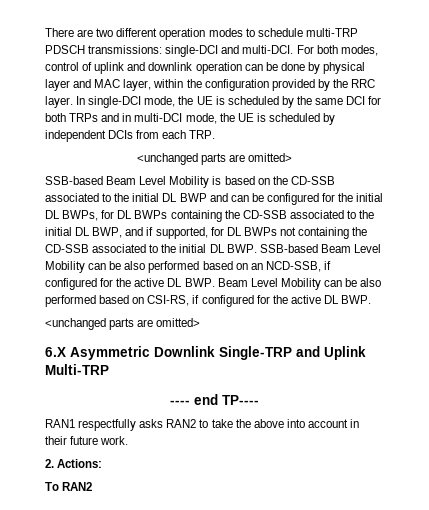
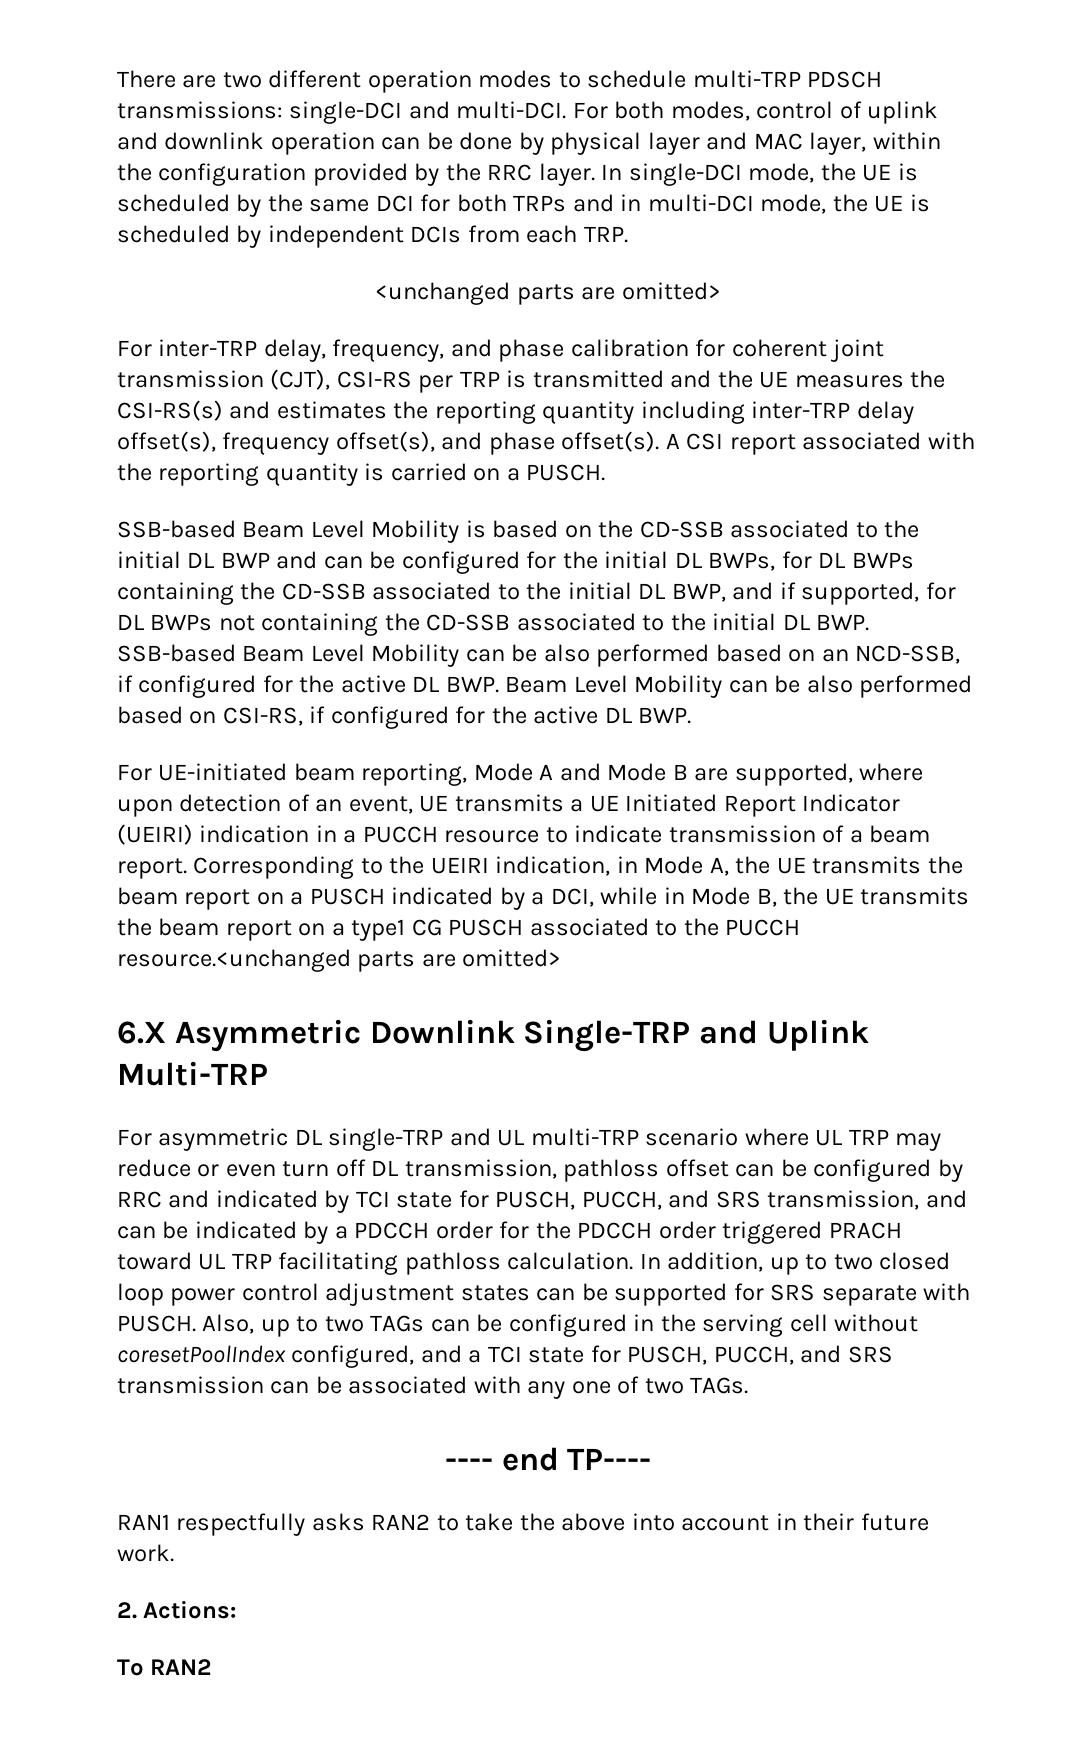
(293, 157) none -> [117,339,885,362] [117,369,946,393] [117,400,914,424] [117,431,975,455] [117,463,606,486] // For inter-TRP delay, frequency, and phase calibration for coherent joint transmission (CJT), CSI-RS per TRP is transmitted and the UE measures the CSI-RS(s) and estimates the reporting quantity including inter-TRP delay offset(s), frequency offset(s), and phase offset(s). A CSI report associated with the reporting quantity is carried on a PUSCH.
[45,318,106,330] <unchanged -> [117,763,924,786] [117,794,901,817] [117,824,931,845] [117,856,963,879] [117,887,970,910] [117,918,801,941] [117,949,351,972] For UE-initiated beam reporting, Mode A and Mode B are supported, where upon detection of an event, UE transmits a UE Initiated Report Indicator (UEIRI) indication in a PUCCH resource to indicate transmission of a beam report. Corresponding to the UEIRI indication, in Mode A, the UE transmits the beam report on a PUSCH indicated by a DCI, while in Mode B, the UE transmits the beam report on a type1 CG PUSCH associated to the PUCCH resource.<unchanged
(109, 369) none -> [117,1128,942,1151] [117,1159,963,1182] [117,1190,967,1213] [117,1221,902,1244] [117,1252,951,1275] [117,1283,971,1306] [117,1314,919,1337] [117,1345,893,1368] [117,1376,749,1399] // For asymmetric DL single-TRP and UL multi-TRP scenario where UL TRP may reduce or even turn off DL transmission, pathloss offset can be configured by RRC and indicated by TCI state for PUSCH, PUCCH, and SRS transmission, and can be indicated by a PDCCH order for the PDCCH order triggered PRACH toward UL TRP facilitating pathloss calculation. In addition, up to two closed loop power control adjustment states can be supported for SRS separate with PUSCH. Also, up to two TAGs can be configured in the serving cell without coresetPoolIndex configured, and a TCI state for PUSCH, PUCCH, and SRS transmission can be associated with any one of two TAGs.

